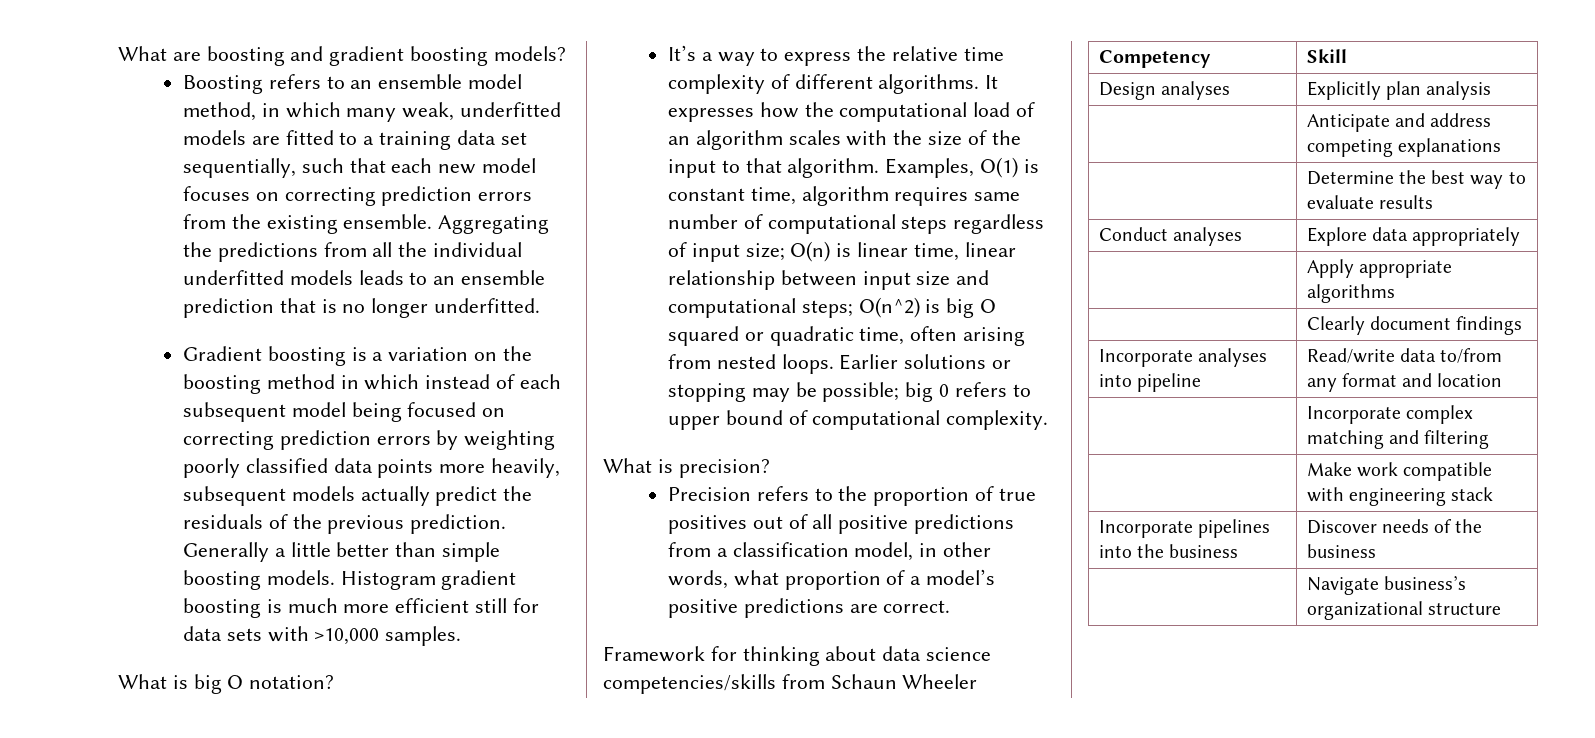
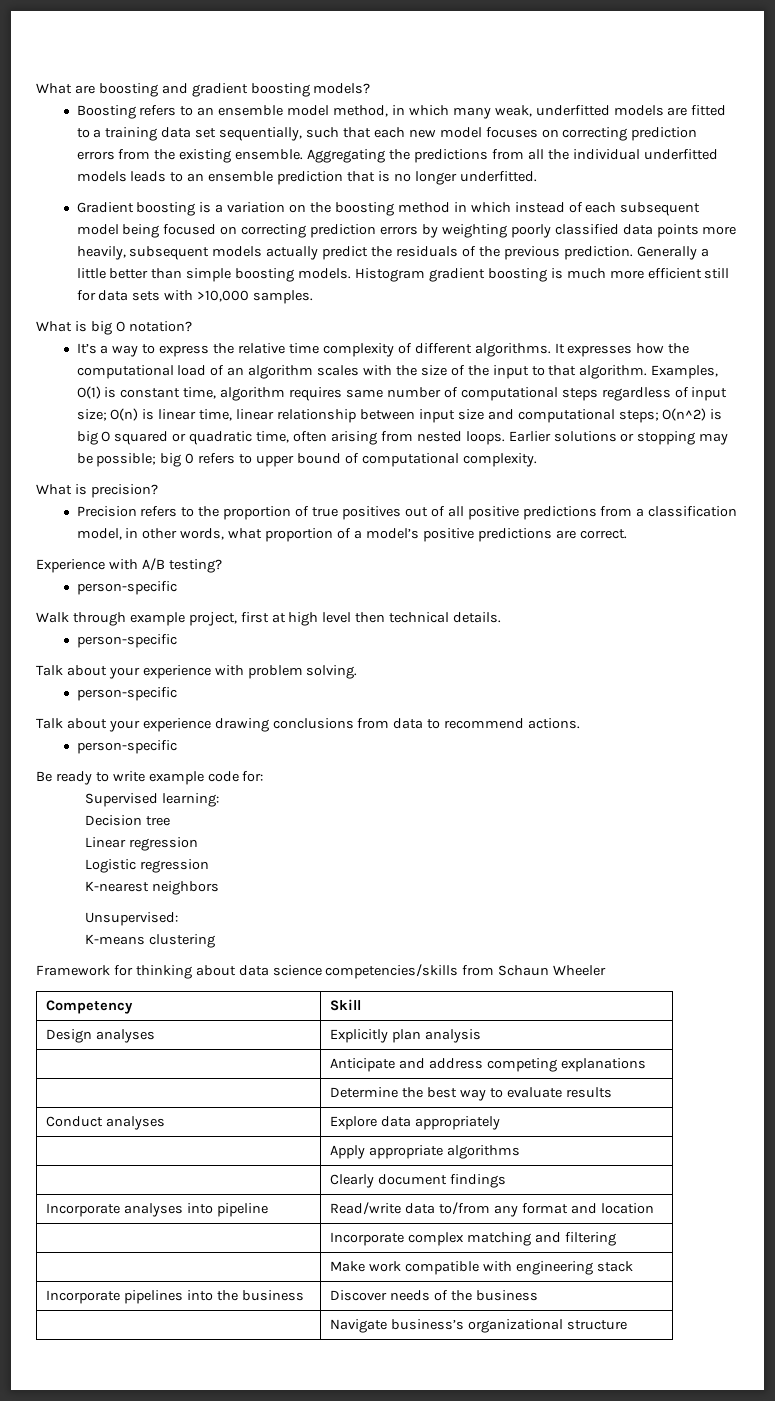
(951, 606) none -> [36,558,222,573] [76,581,177,595] [36,612,502,626] [76,634,177,648] [36,665,358,679] [76,687,177,701] [36,718,581,732] [76,740,177,754] [36,771,264,785] [85,793,220,807] [85,815,171,826] [85,837,199,851] [85,859,210,873] [85,881,220,895] [85,912,179,926] [85,934,216,948] // Experience with A/B testing? // person-specific // Walk through example project, first at high level then technical details. // person-specific // Talk about your experience with problem solving. // person-specific // Talk about your experience drawing conclusions from data to recommend actions. // person-specific // Be ready to write example code for: // Supervised learning: // Decision tree // Linear regression // Logistic regression // K-nearest neighbors // Unsupervised: // K-means clustering

